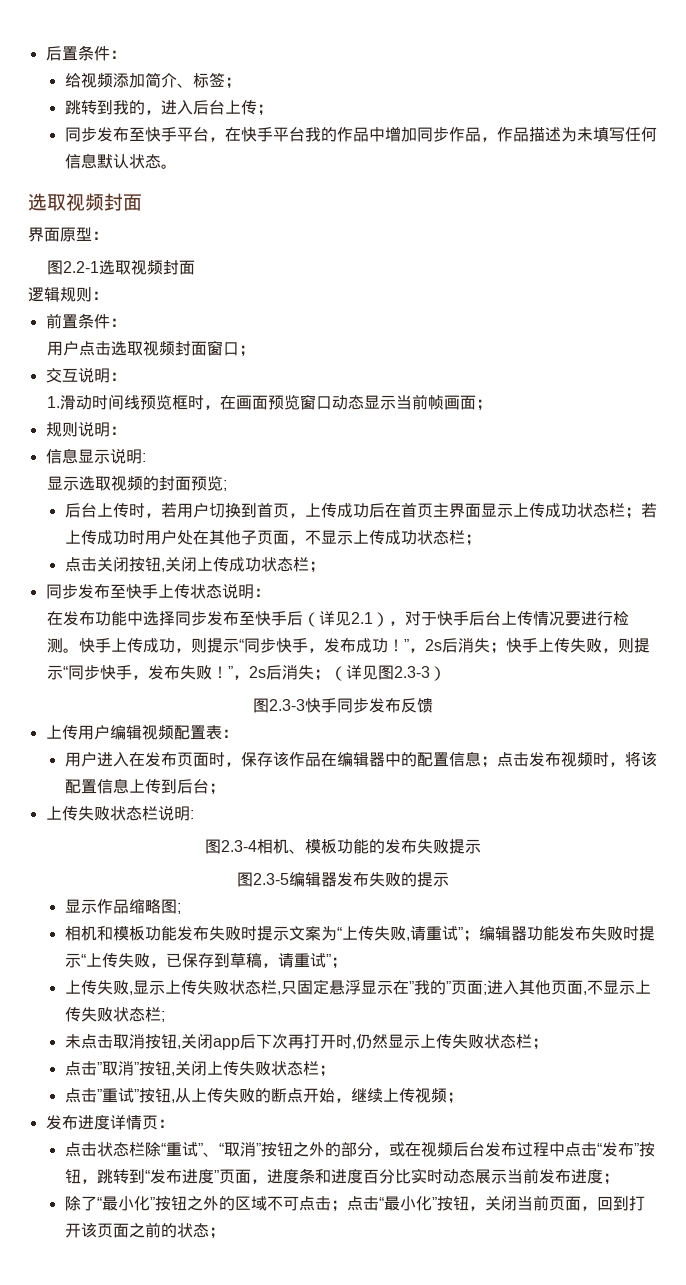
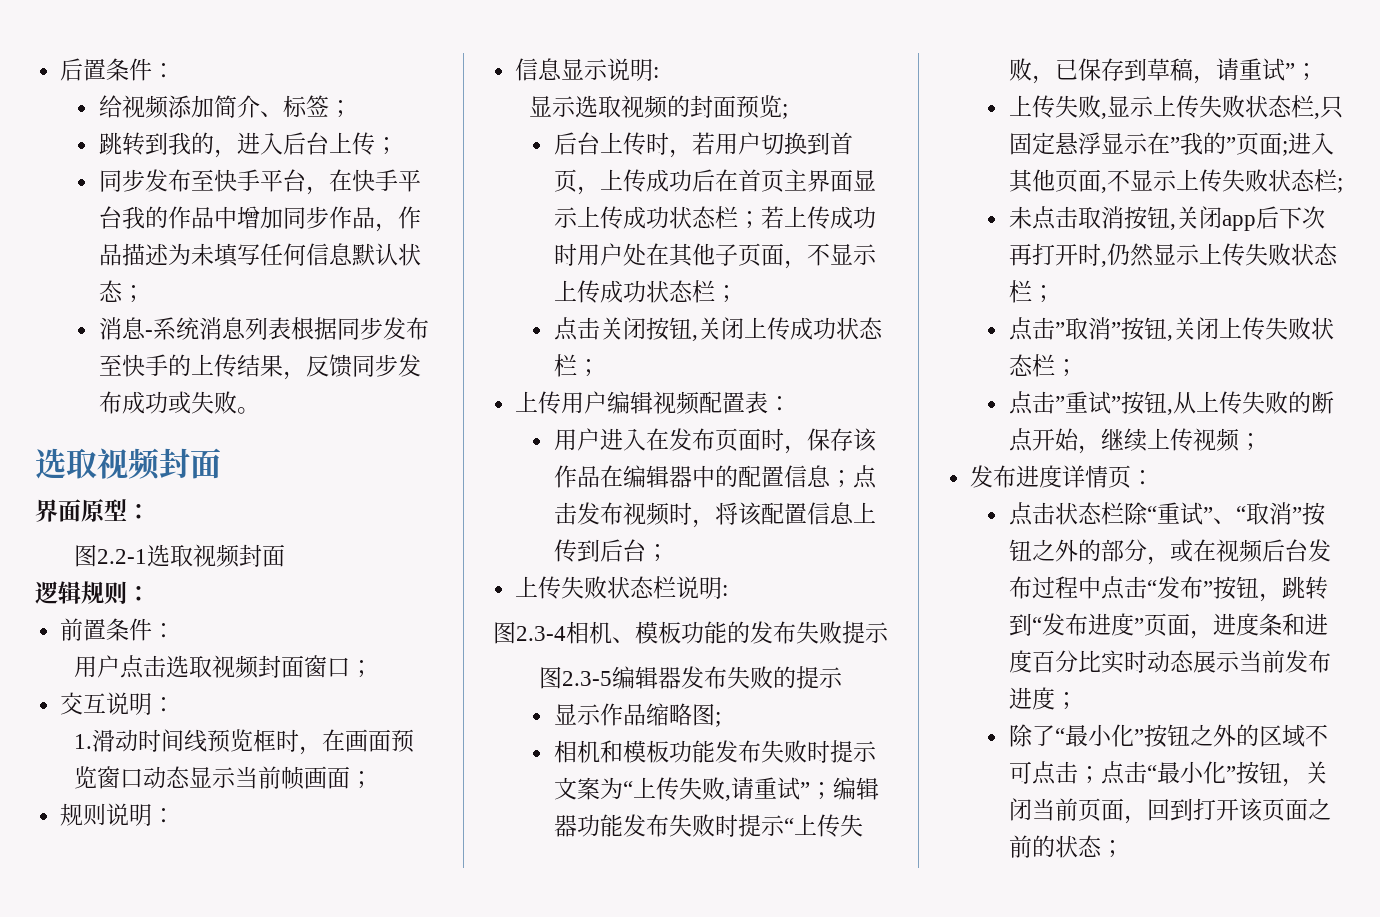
(161, 161) none -> [121,285,145,303] [98,317,429,340] [98,354,421,380] [98,391,237,414] ； // 消息-系统消息列表根据同步发布至快手的上传结果，反馈同步发布成功或失败
[45,583,270,599] [47,610,630,627] [47,637,651,654] [47,664,447,681] [253,697,433,713] // 同步发布至快手上传状态说明： // 在发布功能中选择同步发布至快手后（详见2.1），对于快手后台上传情况要进行检测。快手上传成功，则提示“同步快手，发布成功！”，2s后消失；快手上传失败，则提示“同步快手，发布失败！”，2s后消失；（详见图2.3-3） // 图2.3-3快手同步发布反馈 -> (600, 368) none

